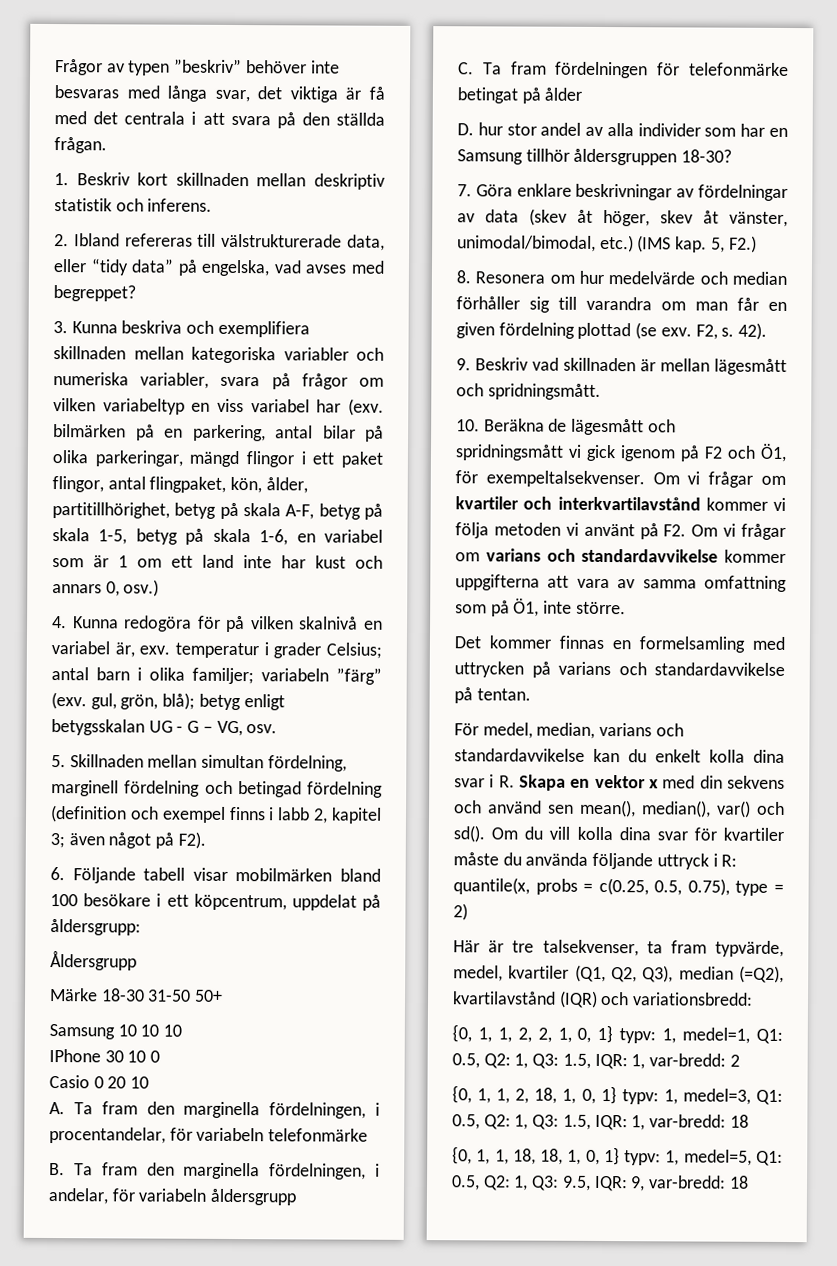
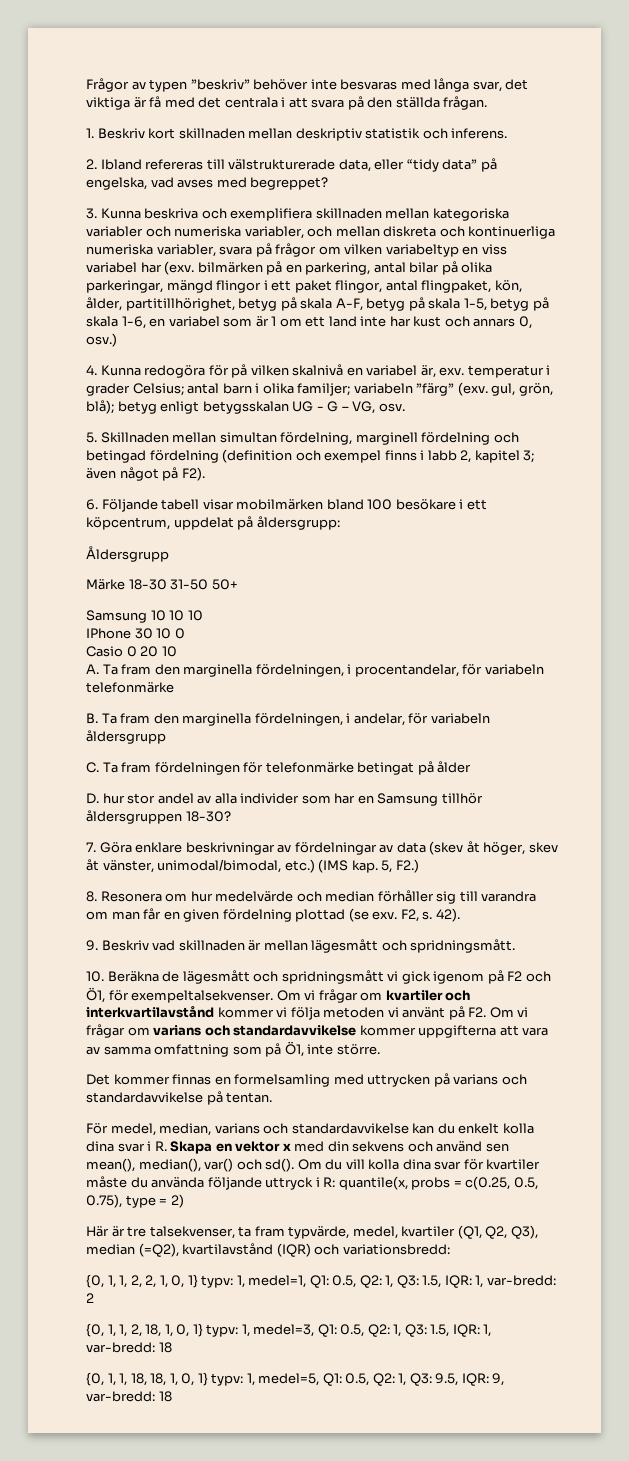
(210, 380) none -> [307,226,556,239] [86,244,216,257] och mellan diskreta och kontinuerliga numeriska variabler,

